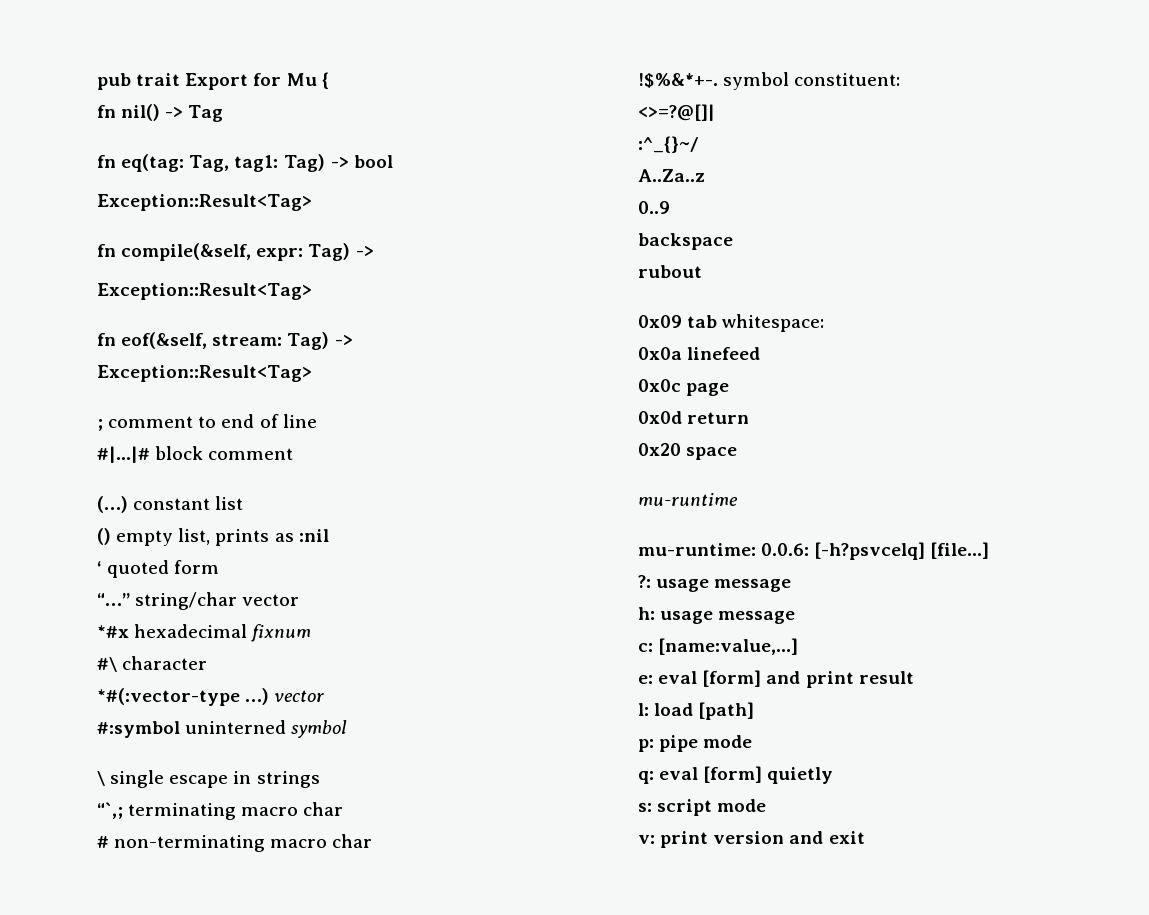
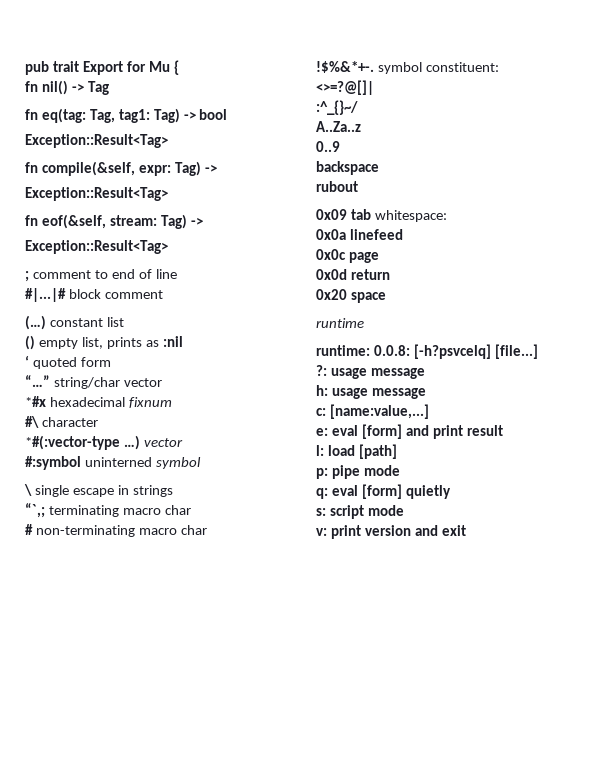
[638,493,738,506] [638,543,810,556] mu-runtime // mu-runtime: 0.0.6: -> [316,318,364,328] [316,345,410,356] runtime // runtime: 0.0.8:

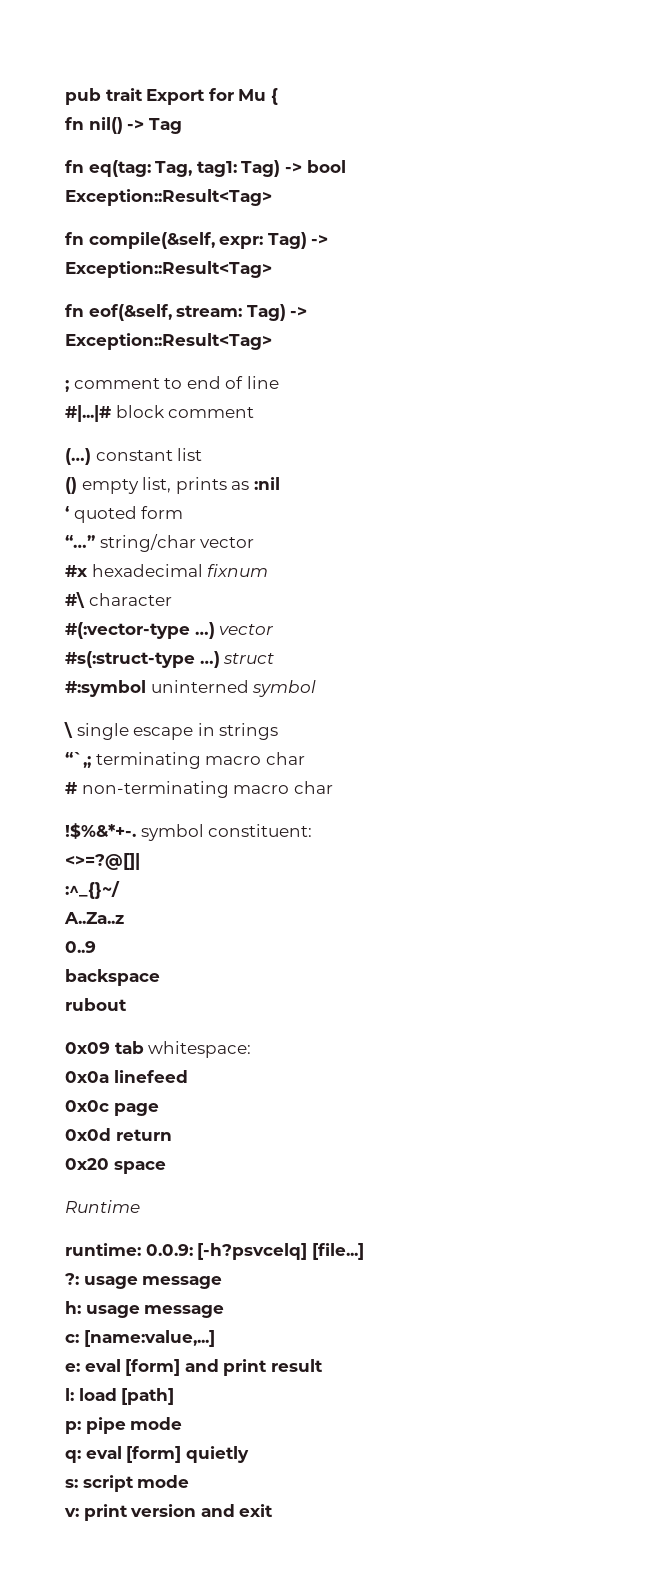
[25,396,46,407] *#x -> [65,565,88,577] #x
[25,435,120,450] *#(:vector-type -> [65,622,190,639] #(:vector-type
(183, 442) none -> [65,651,275,668] // #s(:struct-type …) struct
[316,318,364,328] runtime -> [65,1200,140,1213] Runtime
[373,345,410,356] 0.0.8: -> [145,1244,193,1256] 0.0.9:

